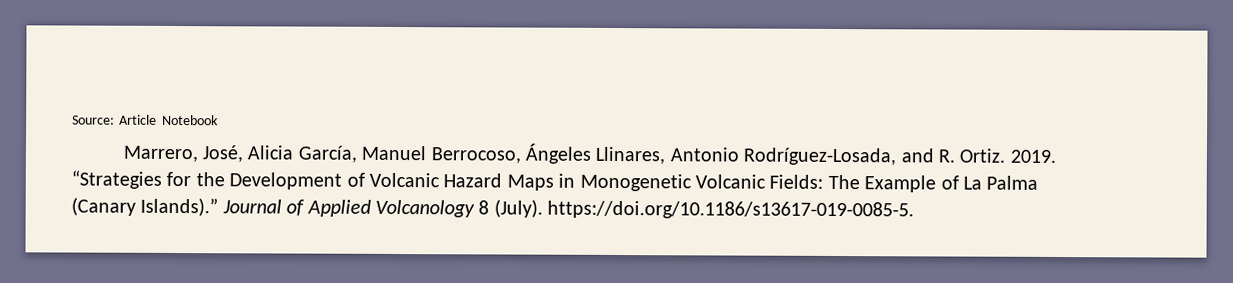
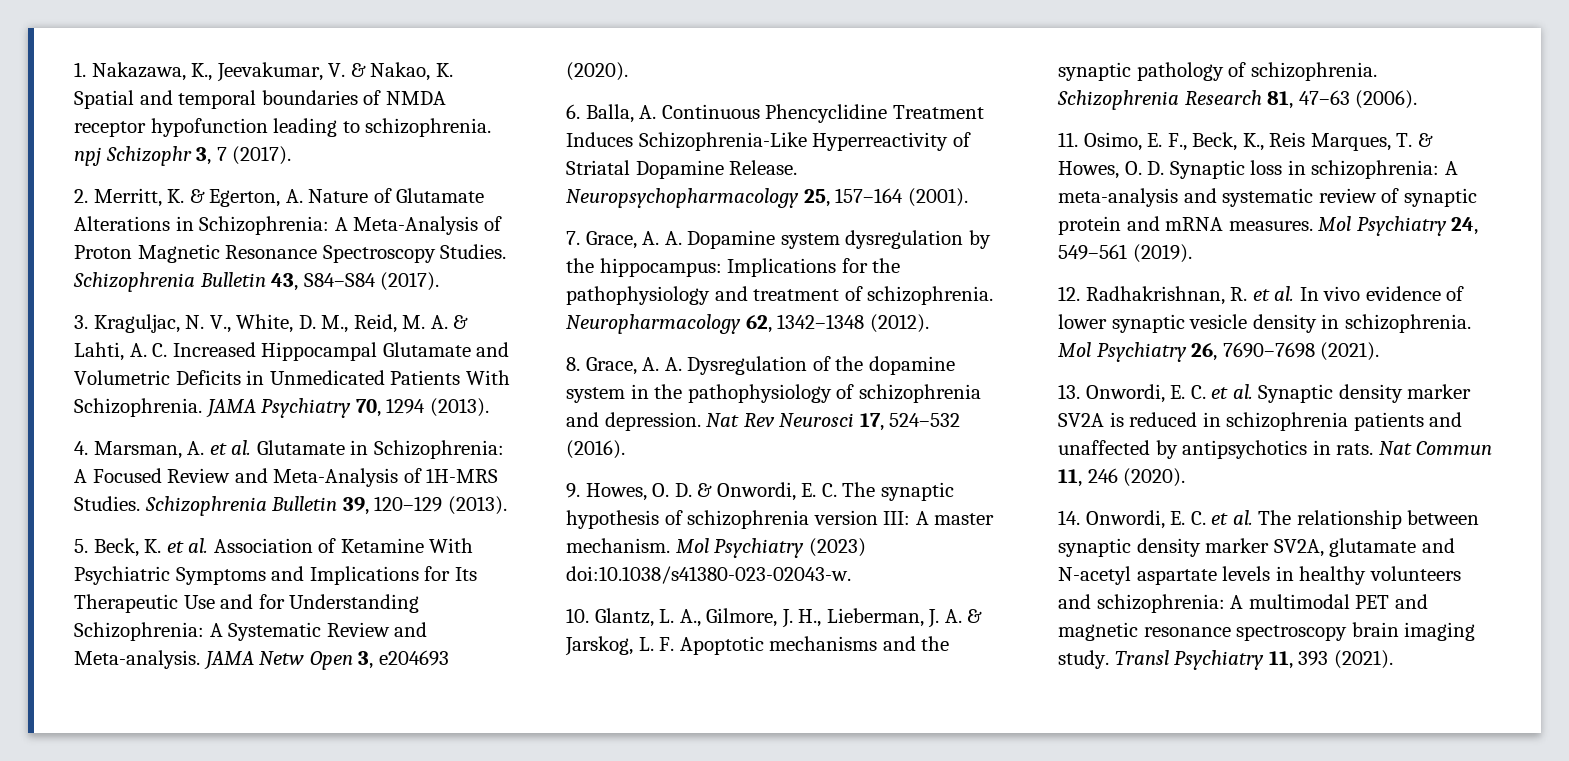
[72,114,219,126] [122,143,1056,166] [71,170,1039,193] [71,197,915,220] Source: Article Notebook // Marrero, José, Alicia García, Manuel Berrocoso, Ángeles Llinares, Antonio Rodríguez-Losada, and R. Ortiz. 2019. “Strategies for the Development of Volcanic Hazard Maps in Monogenetic Volcanic Fields: The Example of La Palma (Canary Islands).” Journal of Applied Volcanology 8 (July). https://doi.org/10.1186/s13617-019-0085-5. -> [74,62,453,82] [74,90,446,109] [74,118,492,137] [74,146,292,166] [74,188,485,207] [74,216,502,235] [74,244,507,263] [73,272,440,292] [74,314,469,333] [74,342,510,361] [74,370,510,385] [74,398,489,418] [74,440,504,459] [74,468,499,487] [74,496,507,516] [74,538,474,557] [74,566,477,585] [74,594,420,613] [74,622,428,641] [74,650,449,670] [566,62,628,81] [566,104,984,123] [566,132,971,151] [566,160,798,179] [566,188,968,208] [566,230,991,249] [566,258,901,277] [566,286,994,305] [566,314,929,334] [566,356,955,375] [566,384,981,403] [566,412,961,431] [566,440,625,459] [566,482,954,501] [566,510,995,529] [566,538,866,558] [566,566,851,584] [566,608,983,628] [565,636,950,656] [1058,62,1377,81] [1057,90,1418,110] [1058,132,1433,151] [1058,160,1458,179] [1058,188,1477,207] [1058,216,1479,236] [1058,244,1192,263] [1058,286,1465,305] [1058,314,1471,333] [1058,342,1380,362] [1058,384,1472,403] [1058,412,1463,431] [1058,440,1493,459] [1058,468,1186,487] [1058,510,1480,529] [1058,538,1455,557] [1058,566,1461,585] [1058,594,1428,613] [1058,622,1476,641] [1058,650,1393,670] 1. Nakazawa, K., Jeevakumar, V. & Nakao, K. Spatial and temporal boundaries of NMDA receptor hypofunction leading to schizophrenia. npj Schizophr 3, 7 (2017). // 2. Merritt, K. & Egerton, A. Nature of Glutamate Alterations in Schizophrenia: A Meta-Analysis of Proton Magnetic Resonance Spectroscopy Studies. Schizophrenia Bulletin 43, S84–S84 (2017). // 3. Kraguljac, N. V., White, D. M., Reid, M. A. & Lahti, A. C. Increased Hippocampal Glutamate and Volumetric Deficits in Unmedicated Patients With Schizophrenia. JAMA Psychiatry 70, 1294 (2013). // 4. Marsman, A. et al. Glutamate in Schizophrenia: A Focused Review and Meta-Analysis of 1H-MRS Studies. Schizophrenia Bulletin 39, 120–129 (2013). // 5. Beck, K. et al. Association of Ketamine With Psychiatric Symptoms and Implications for Its Therapeutic Use and for Understanding Schizophrenia: A Systematic Review and Meta-analysis. JAMA Netw Open 3, e204693 (2020). // 6. Balla, A. Continuous Phencyclidine Treatment Induces Schizophrenia-Like Hyperreactivity of Striatal Dopamine Release. Neuropsychopharmacology 25, 157–164 (2001). // 7. Grace, A. A. Dopamine system dysregulation by the hippocampus: Implications for the pathophysiology and treatment of schizophrenia. Neuropharmacology 62, 1342–1348 (2012). // 8. Grace, A. A. Dysregulation of the dopamine system in the pathophysiology of schizophrenia and depression. Nat Rev Neurosci 17, 524–532 (2016). // 9. Howes, O. D. & Onwordi, E. C. The synaptic hypothesis of schizophrenia version III: A master mechanism. Mol Psychiatry (2023) doi:10.1038/s41380-023-02043-w. // 10. Glantz, L. A., Gilmore, J. H., Lieberman, J. A. & Jarskog, L. F. Apoptotic mechanisms and the synaptic pathology of schizophrenia. Schizophrenia Research 81, 47–63 (2006). // 11. Osimo, E. F., Beck, K., Reis Marques, T. & Howes, O. D. Synaptic loss in schizophrenia: A meta-analysis and systematic review of synaptic protein and mRNA measures. Mol Psychiatry 24, 549–561 (2019). // 12. Radhakrishnan, R. et al. In vivo evidence of lower synaptic vesicle density in schizophrenia. Mol Psychiatry 26, 7690–7698 (2021). // 13. Onwordi, E. C. et al. Synaptic density marker SV2A is reduced in schizophrenia patients and unaffected by antipsychotics in rats. Nat Commun 11, 246 (2020). // 14. Onwordi, E. C. et al. The relationship between synaptic density marker SV2A, glutamate and N-acetyl aspartate levels in healthy volunteers and schizophrenia: A multimodal PET and magnetic resonance spectroscopy brain imaging study. Transl Psychiatry 11, 393 (2021).

